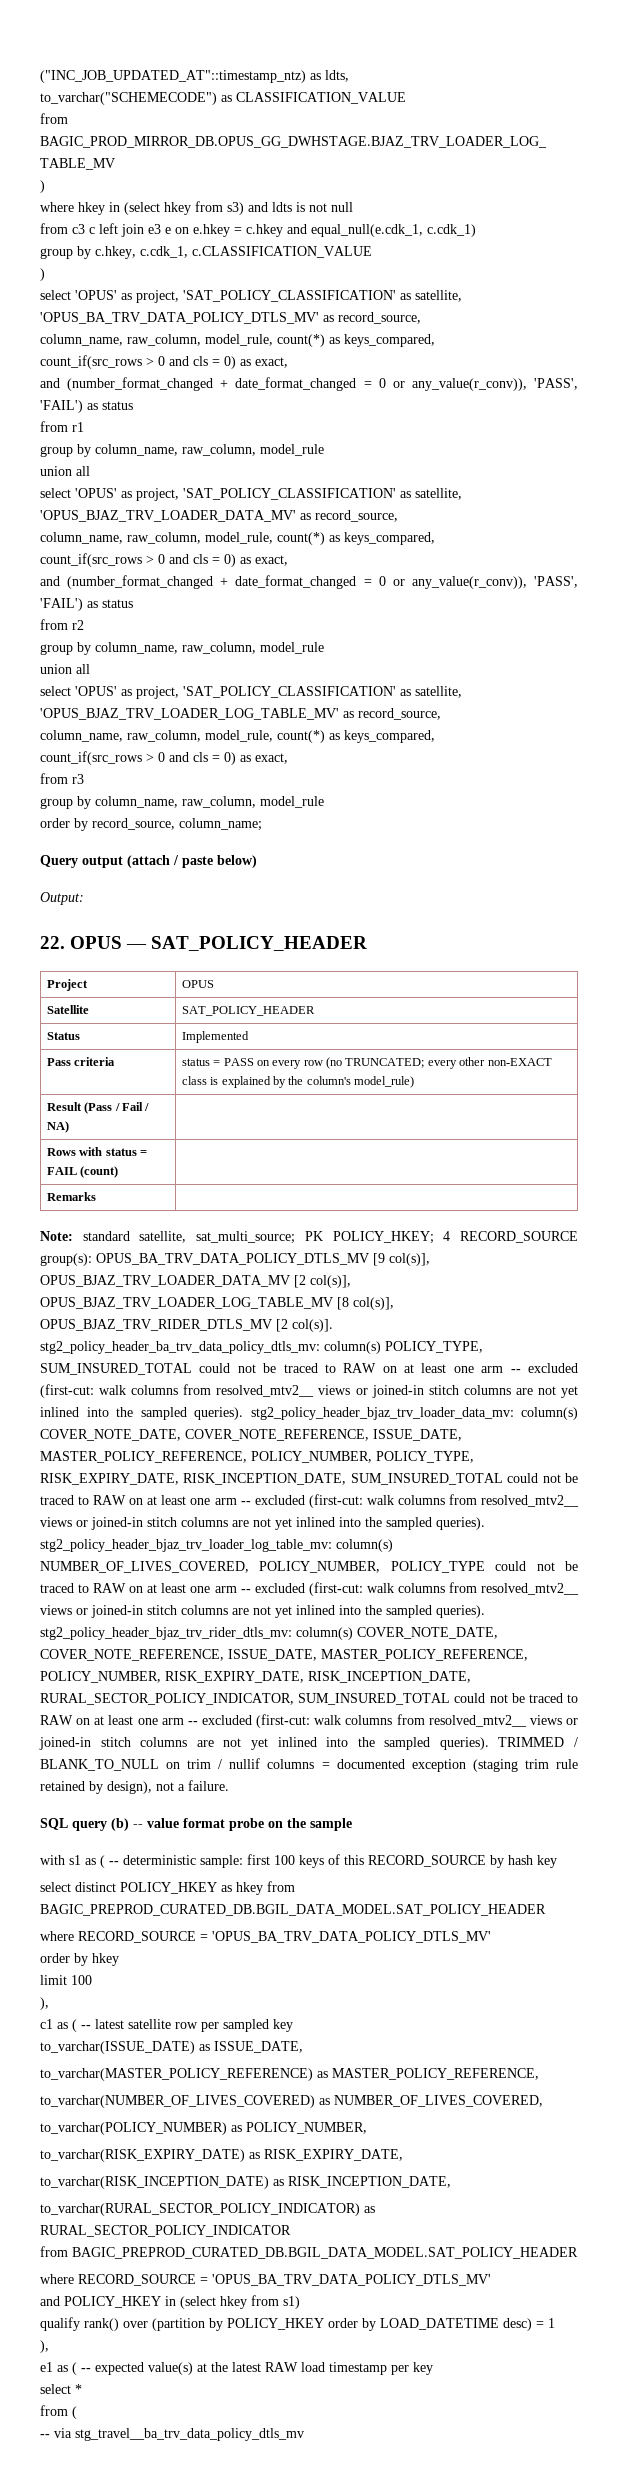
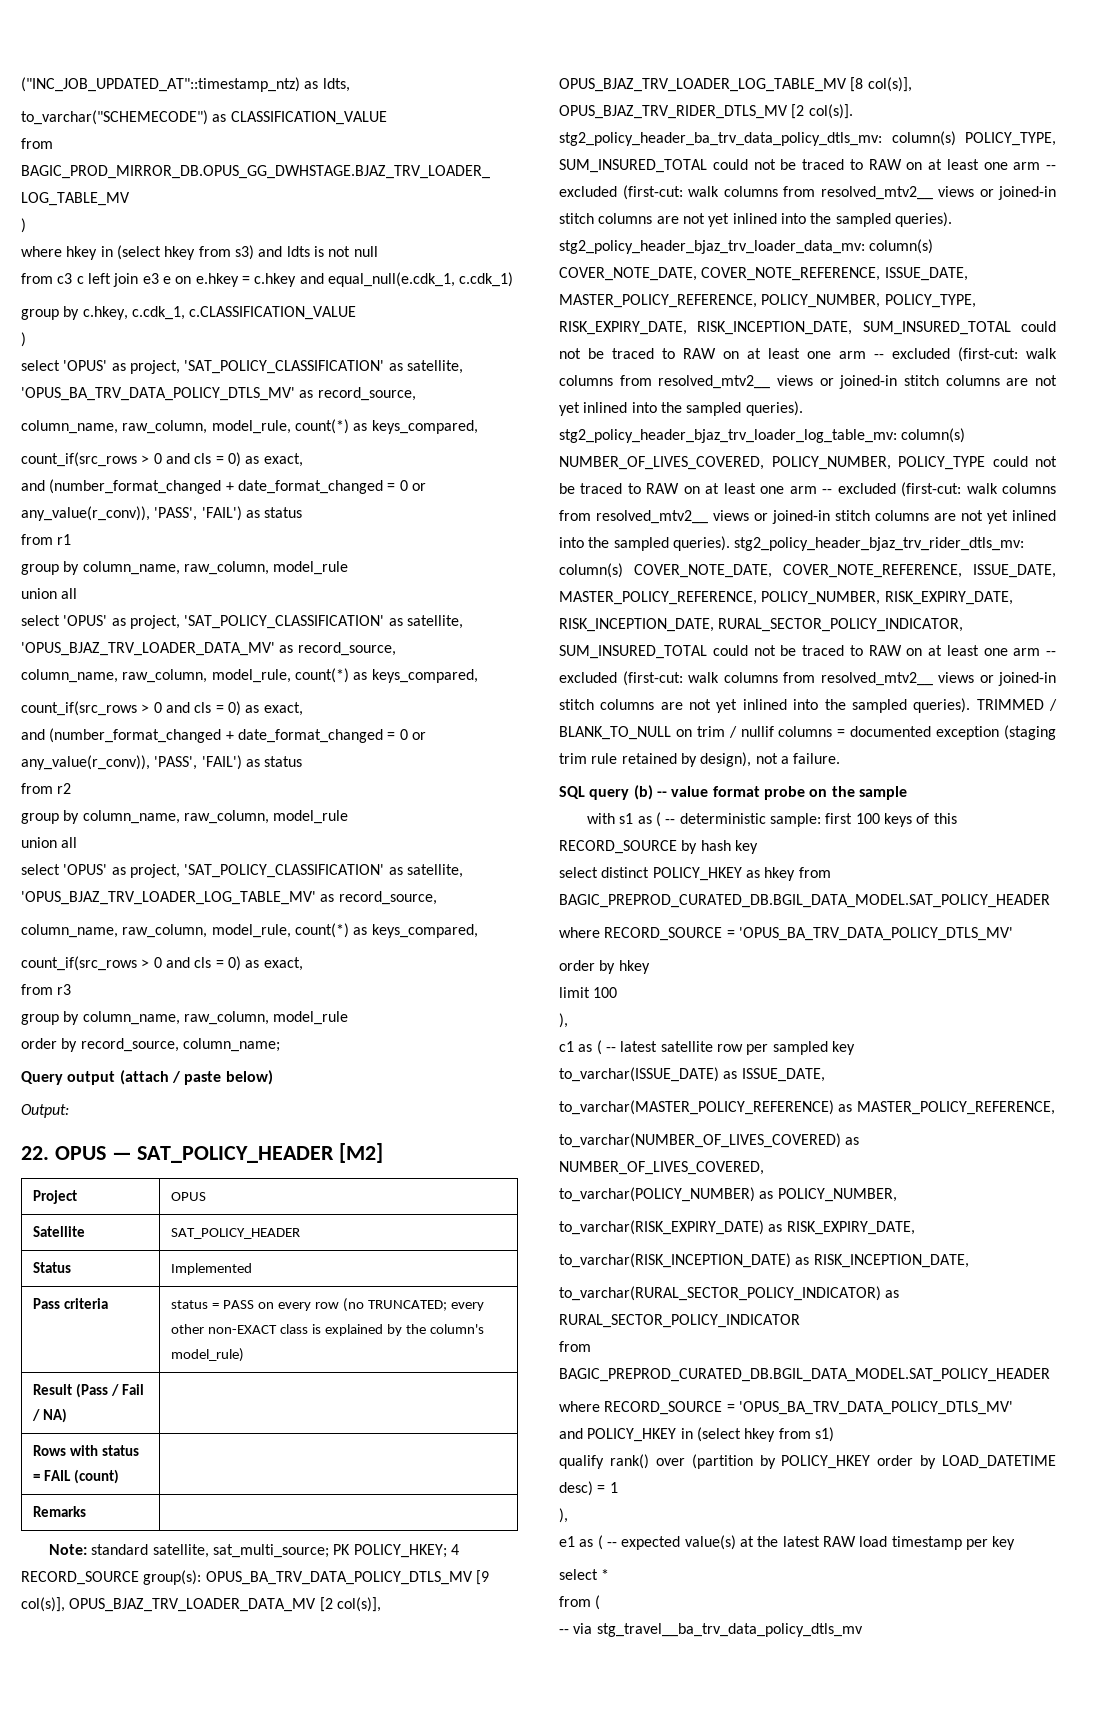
(368, 943) none -> [339,1143,384,1163] [M2]

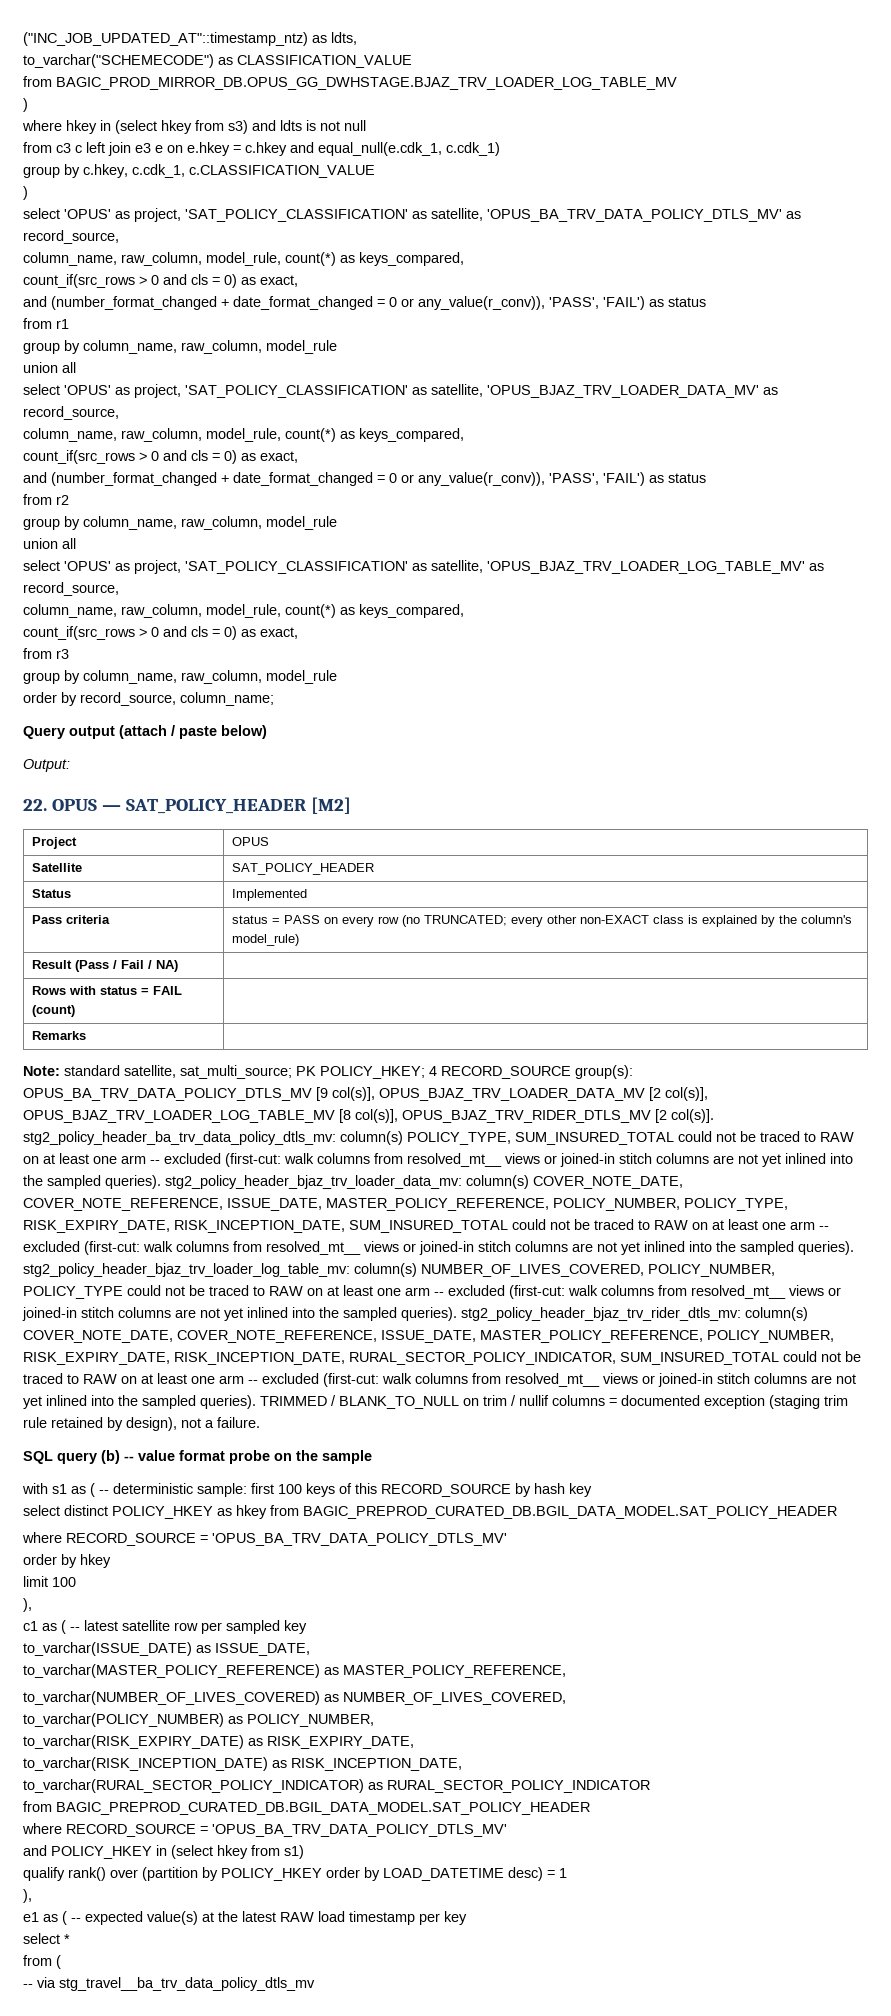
[820,186,933,200] resolved_mtv2__ -> [407,1153,502,1167] resolved_mt__
[658,375,771,389] resolved_mtv2__ -> [266,1241,361,1255] resolved_mt__
[596,510,708,524] resolved_mtv2__ -> [691,1285,786,1299] resolved_mt__
[820,672,933,686] resolved_mtv2__ -> [505,1373,600,1387] resolved_mt__

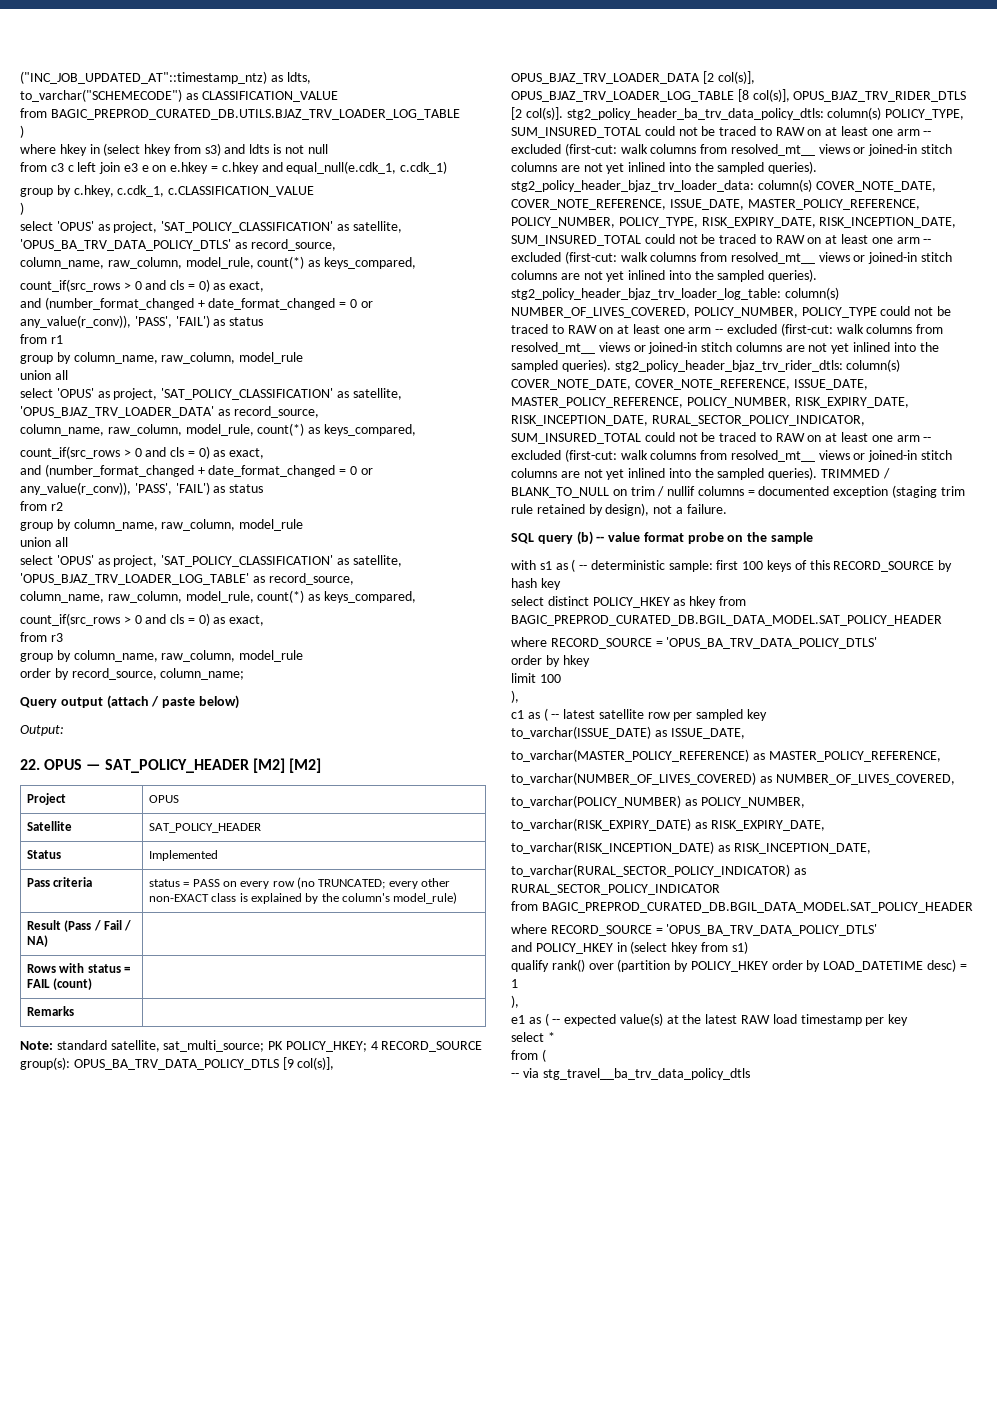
[56,77,677,90] BAGIC_PROD_MIRROR_DB.OPUS_GG_DWHSTAGE.BJAZ_TRV_LOADER_LOG_TABLE_MV -> [50,109,460,120] BAGIC_PREPROD_CURATED_DB.UTILS.BJAZ_TRV_LOADER_LOG_TABLE
[487,209,782,222] 'OPUS_BA_TRV_DATA_POLICY_DTLS_MV' -> [20,239,231,251] 'OPUS_BA_TRV_DATA_POLICY_DTLS'
[487,385,759,398] 'OPUS_BJAZ_TRV_LOADER_DATA_MV' -> [20,406,214,418] 'OPUS_BJAZ_TRV_LOADER_DATA'
[487,561,805,574] 'OPUS_BJAZ_TRV_LOADER_LOG_TABLE_MV' -> [20,573,249,585] 'OPUS_BJAZ_TRV_LOADER_LOG_TABLE'
(351, 805) none -> [288,758,321,773] [M2]
[23,1088,312,1101] OPUS_BA_TRV_DATA_POLICY_DTLS_MV -> [73,1059,279,1070] OPUS_BA_TRV_DATA_POLICY_DTLS
[379,1088,645,1101] OPUS_BJAZ_TRV_LOADER_DATA_MV -> [511,73,700,84] OPUS_BJAZ_TRV_LOADER_DATA
[23,1110,335,1123] OPUS_BJAZ_TRV_LOADER_LOG_TABLE_MV -> [511,91,734,102] OPUS_BJAZ_TRV_LOADER_LOG_TABLE
[402,1110,651,1123] OPUS_BJAZ_TRV_RIDER_DTLS_MV -> [793,91,967,102] OPUS_BJAZ_TRV_RIDER_DTLS
[23,1131,336,1145] stg2_policy_header_ba_trv_data_policy_dtls_mv: -> [566,108,824,120] stg2_policy_header_ba_trv_data_policy_dtls:
[165,1175,462,1189] stg2_policy_header_bjaz_trv_loader_data_mv: -> [511,180,754,192] stg2_policy_header_bjaz_trv_loader_data:
[23,1263,350,1277] stg2_policy_header_bjaz_trv_loader_log_table_mv: -> [511,288,781,300] stg2_policy_header_bjaz_trv_loader_log_table:
[461,1307,741,1321] stg2_policy_header_bjaz_trv_rider_dtls_mv: -> [614,360,843,372] stg2_policy_header_bjaz_trv_rider_dtls:
[212,1533,507,1546] 'OPUS_BA_TRV_DATA_POLICY_DTLS_MV' -> [666,637,878,649] 'OPUS_BA_TRV_DATA_POLICY_DTLS'
[212,1824,507,1837] 'OPUS_BA_TRV_DATA_POLICY_DTLS_MV' -> [666,924,878,936] 'OPUS_BA_TRV_DATA_POLICY_DTLS'
[59,1977,315,1991] stg_travel__ba_trv_data_policy_dtls_mv -> [542,1068,750,1080] stg_travel__ba_trv_data_policy_dtls

